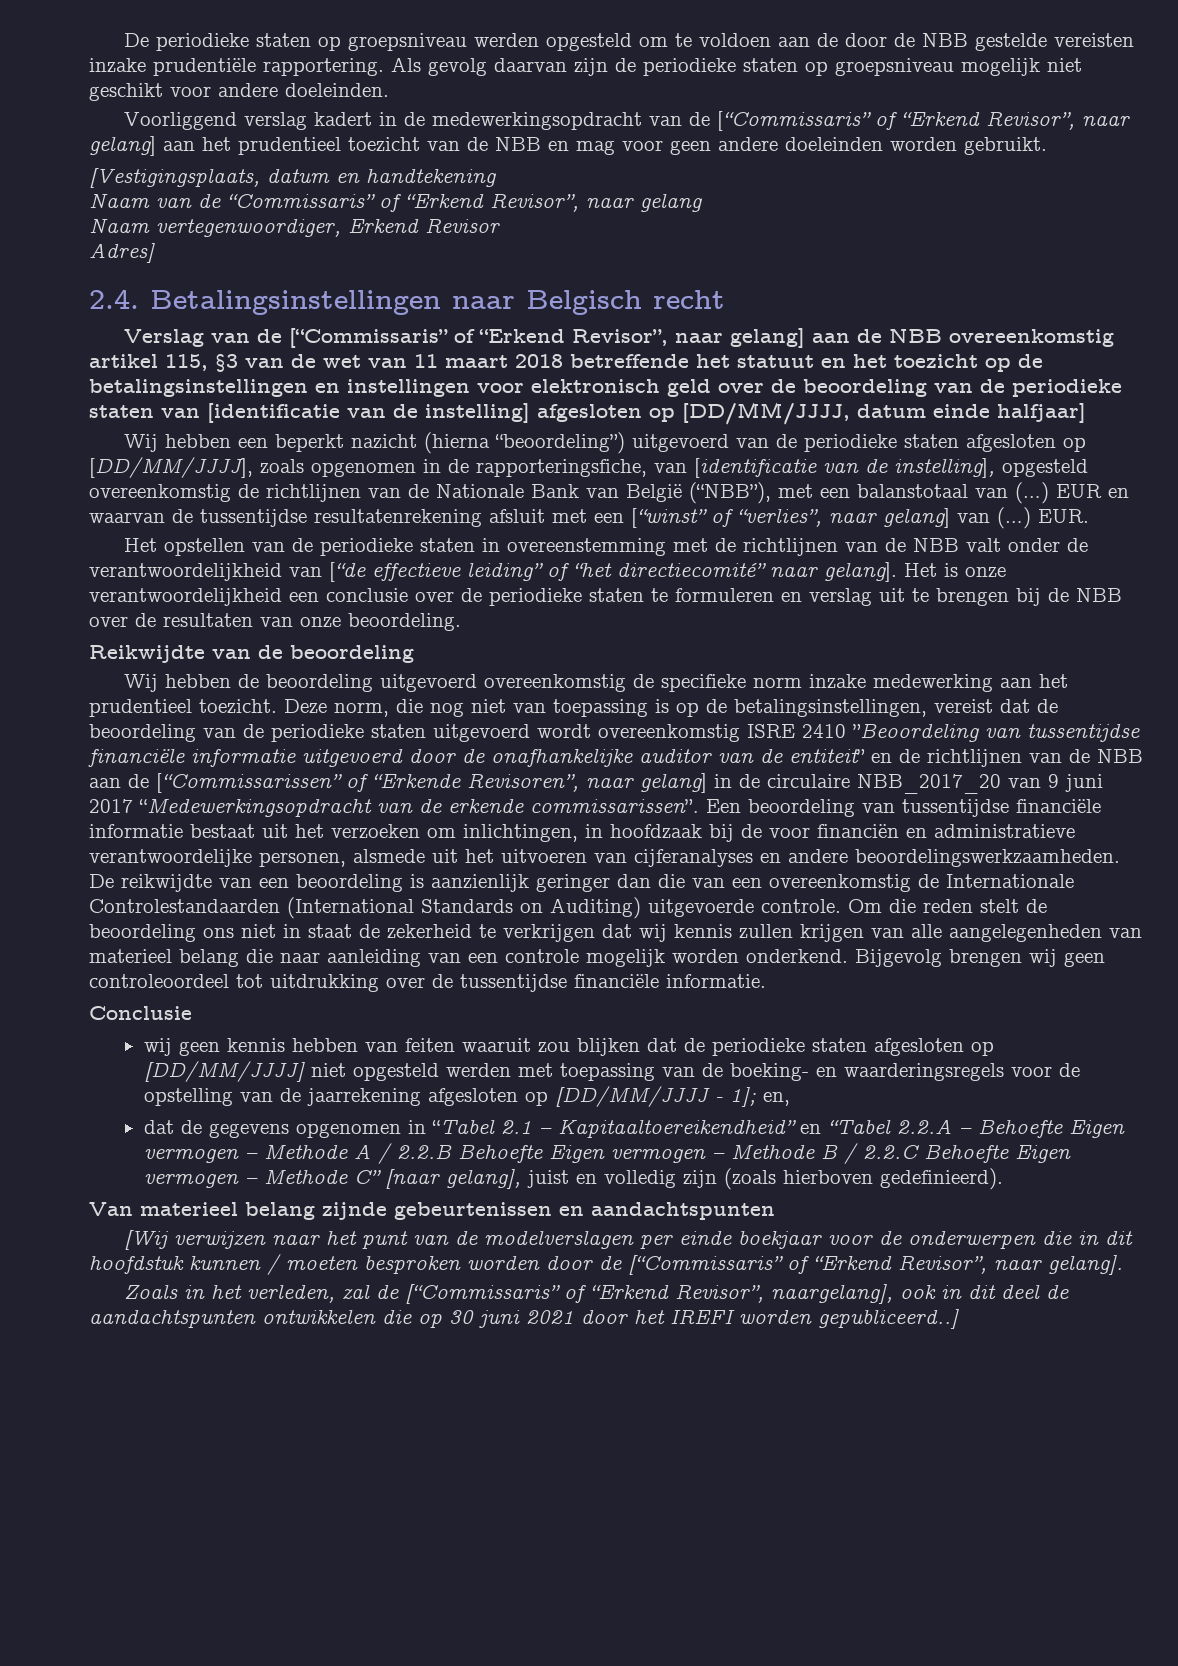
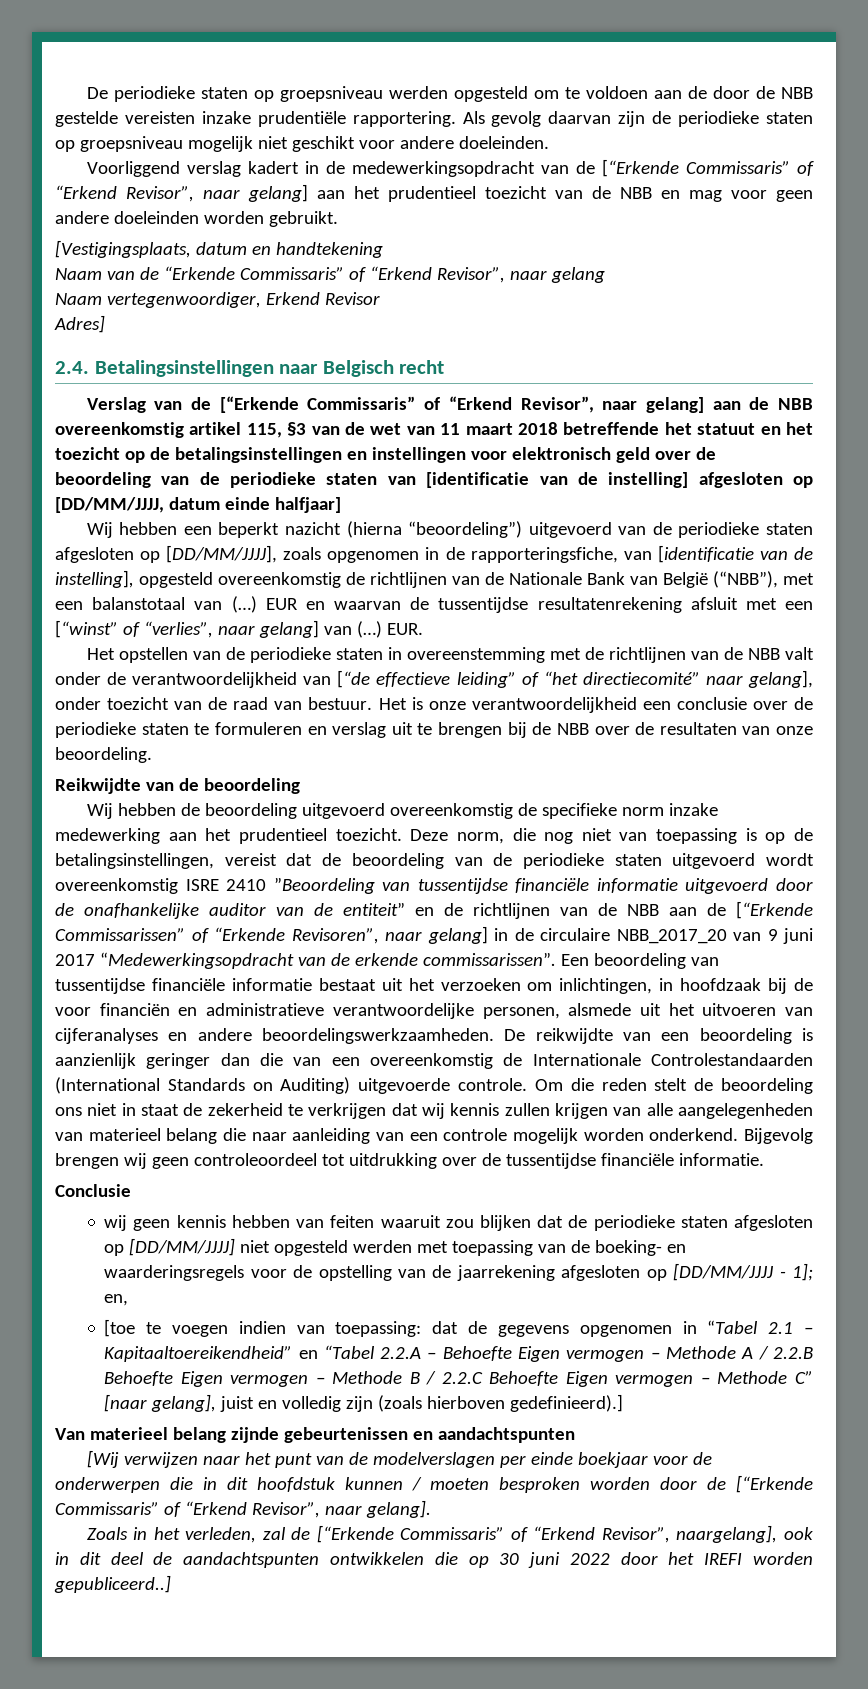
[716,111,871,131] [“Commissaris” -> [601,159,790,177] [“Erkende Commissaris”
[227,194,375,208] “Commissaris” -> [163,266,344,280] “Erkende Commissaris”
[288,328,448,348] [“Commissaris” -> [219,396,416,413] [“Erkende Commissaris”
[824,562,897,582] gelang]. -> [747,670,813,688] [55,697,373,710] gelang], onder toezicht van de raad van bestuur.
[156,773,342,793] [“Commissarissen” -> [736,901,813,919] [55,928,185,941] [“Erkende Commissarissen”
(790, 1099) none -> [104,1319,422,1337] [toe te voegen indien van toepassing:
[879,1168,1003,1190] gedefinieerd). -> [510,1394,624,1412] gedefinieerd).]
[628,1254,783,1275] [“Commissaris” -> [736,1475,813,1493] [55,1502,159,1515] [“Erkende Commissaris”
[404,1283,560,1304] [“Commissaris” -> [316,1525,505,1543] [“Erkende Commissaris”
[526,1310,574,1324] 2021 -> [569,1553,610,1565] 2022

